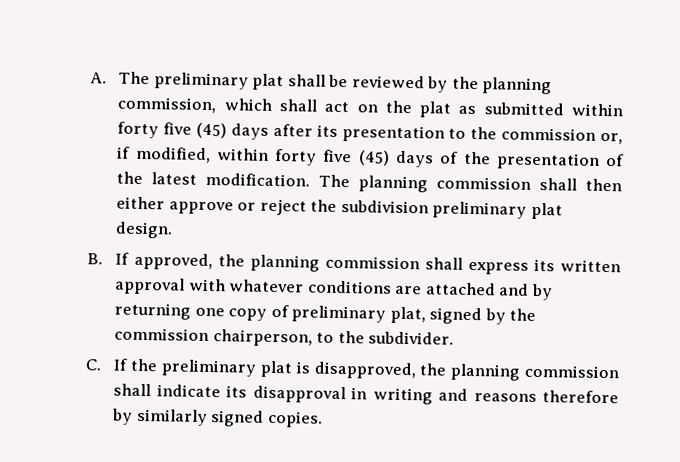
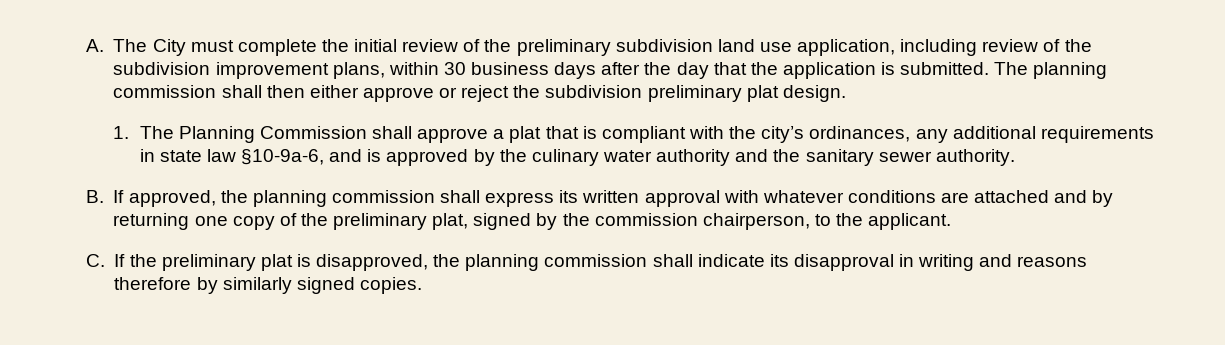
[153,72,553,95] [117,96,623,118] [117,121,624,145] [117,146,625,170] [116,171,311,187] preliminary plat shall be reviewed by the planning commission, which shall act on the plat as submitted within forty five (45) days after its presentation to the commission or, if modified, within forty five (45) days of the presentation of the latest modification. -> [152,39,1092,56] [113,62,990,79] City must complete the initial review of the preliminary subdivision land use application, including review of the subdivision improvement plans, within 30 business days after the day that the application is submitted.
(174, 230) none -> [112,126,1154,143] [139,149,1015,166] // 1. The Planning Commission shall approve a plat that is compliant with the city’s ordinances, any additional requirements in state law §10-9a-6, and is approved by the culinary water authority and the sanitary sewer authority.
(289, 311) none -> [300,213,328,226] the
[368,331,455,345] subdivider. -> [868,213,952,230] applicant.

